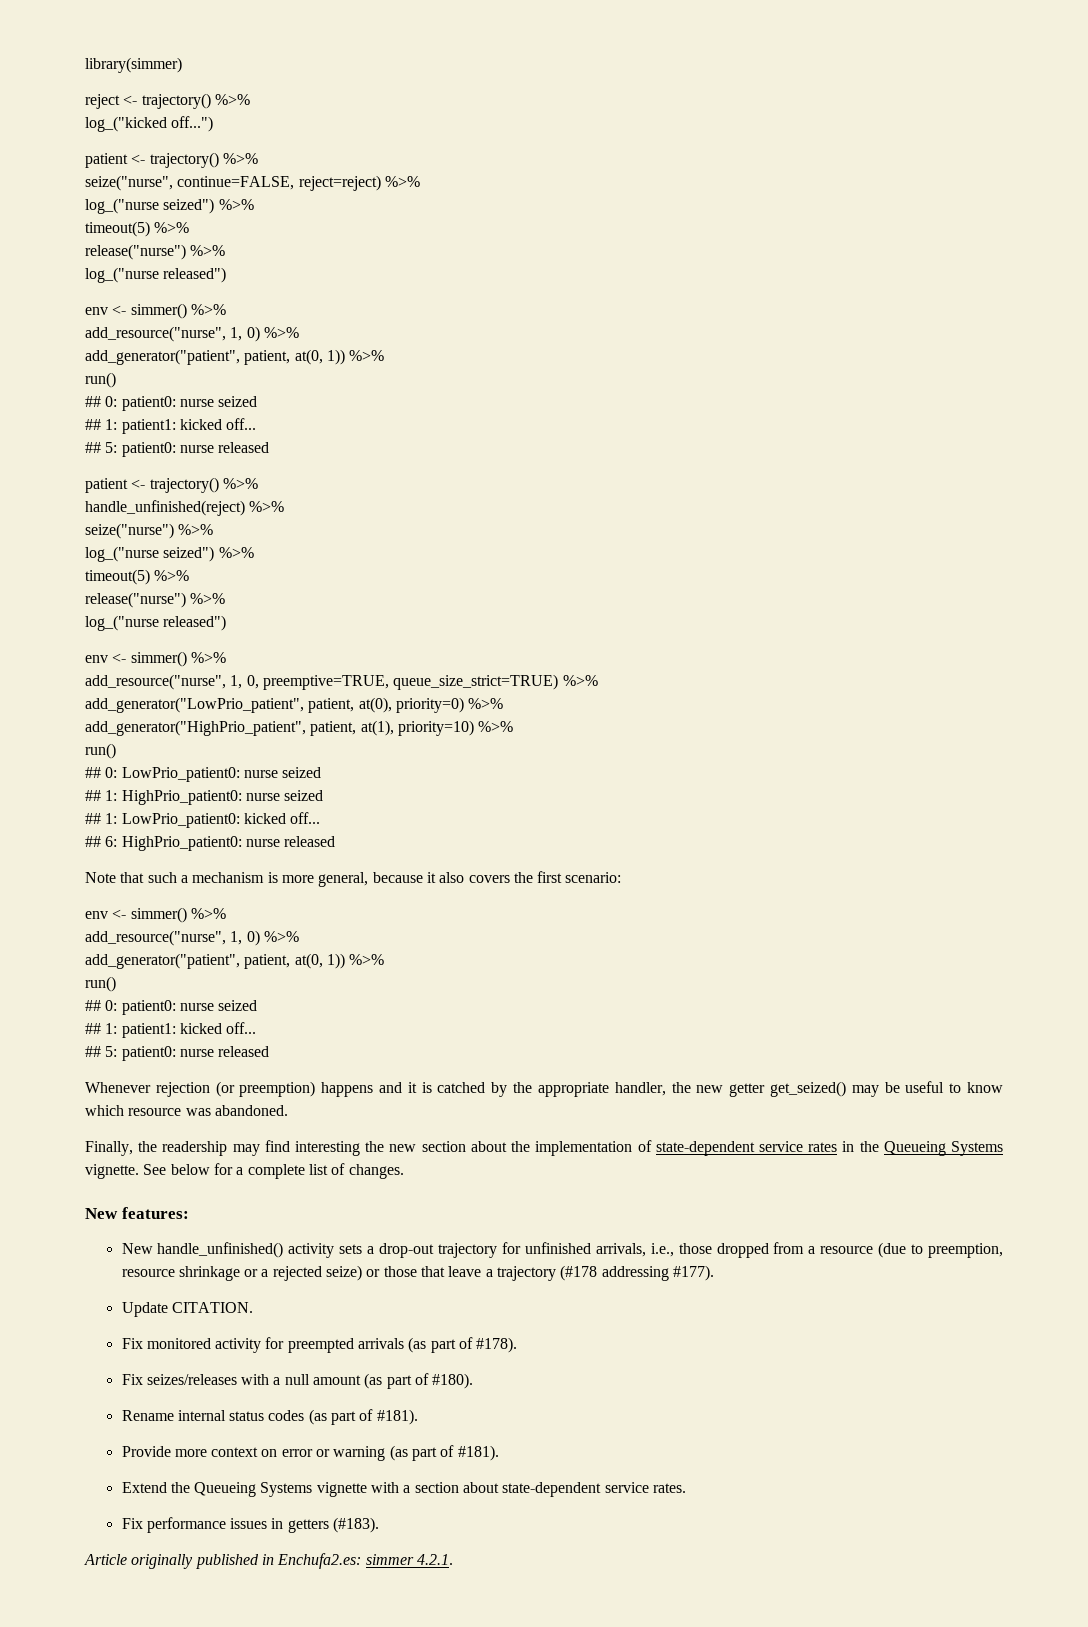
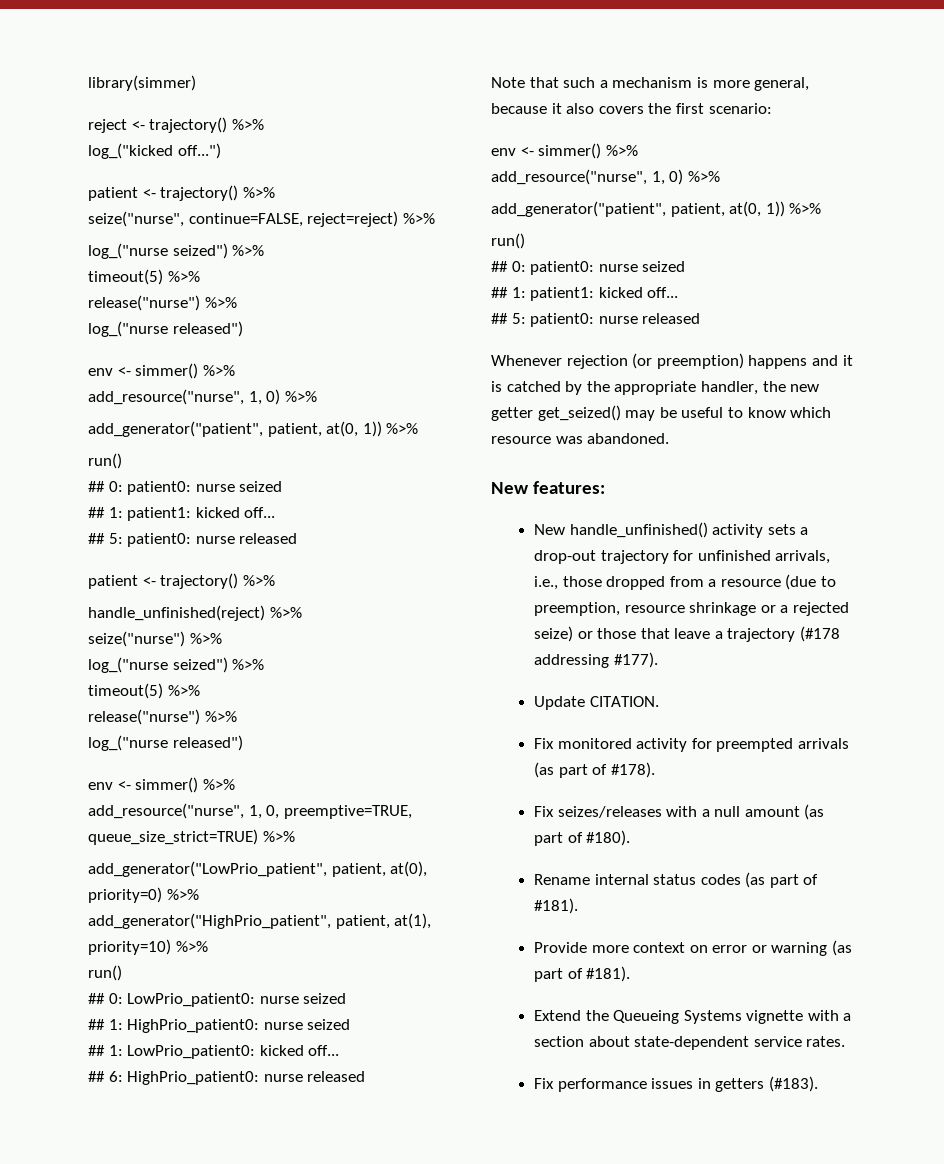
[85,1140,1004,1156] [85,1163,404,1179] // Finally, the readership may find interesting the new section about the implementation of state-dependent service rates in the Queueing Systems vignette. See below for a complete list of changes. -> (670, 438) none
[84,1553,453,1569] // Article originally published in Enchufa2.es: simmer 4.2.1. -> (818, 1084) none

